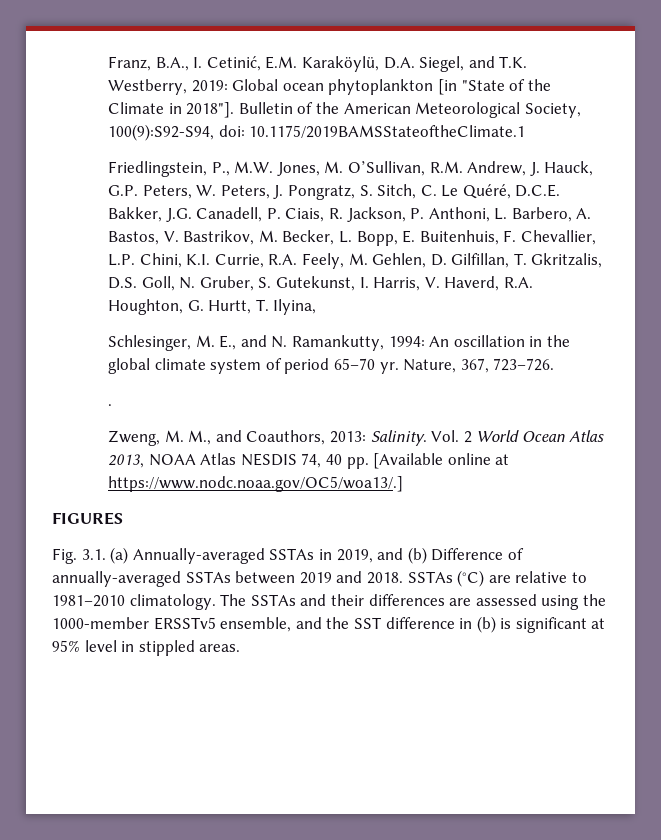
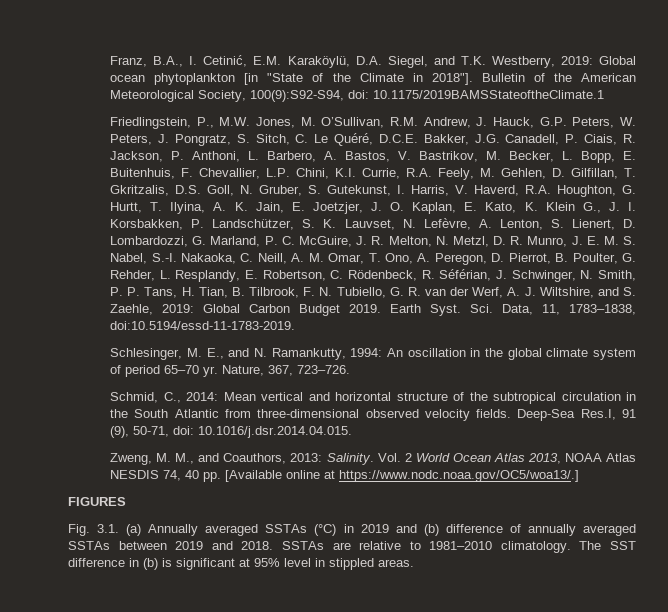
(317, 307) none -> [213,202,636,214] [110,218,636,230] [110,236,636,247] [110,253,637,265] [110,269,637,282] [110,287,636,298] [110,304,636,316] [110,321,296,330] A. K. Jain, E. Joetzjer, J. O. Kaplan, E. Kato, K. Klein G., J. I. Korsbakken, P. Landschützer, S. K. Lauvset, N. Lefèvre, A. Lenton, S. Lienert, D. Lombardozzi, G. Marland, P. C. McGuire, J. R. Melton, N. Metzl, D. R. Munro, J. E. M. S. Nabel, S.-I. Nakaoka, C. Neill, A. M. Omar, T. Ono, A. Peregon, D. Pierrot, B. Poulter, G. Rehder, L. Resplandy, E. Robertson, C. Rödenbeck, R. Séférian, J. Schwinger, N. Smith, P. P. Tans, H. Tian, B. Tilbrook, F. N. Tubiello, G. R. van der Werf, A. J. Wiltshire, and S. Zaehle, 2019: Global Carbon Budget 2019. Earth Syst. Sci. Data, 11, 1783–1838, doi:10.5194/essd-11-1783-2019.
[107,404,112,406] . -> [110,392,636,404] [110,409,637,421] [110,426,353,438] Schmid, C., 2014: Mean vertical and horizontal structure of the subtropical circulation in the South Atlantic from three-dimensional observed velocity fields. Deep-Sea Res.I, 91 (9), 50-71, doi: 10.1016/j.dsr.2014.04.015.
[132,547,524,564] [52,571,181,587] Annually-averaged SSTAs in 2019, and (b) Difference of annually-averaged -> [148,524,636,536] Annually averaged SSTAs (°C) in 2019 and (b) difference of annually averaged
[457,570,485,587] (°C) -> (324, 545) none
[250,594,606,610] [52,617,350,632] SSTAs and their differences are assessed using the 1000-member ERSSTv5 ensemble, and the -> (602, 545) none

